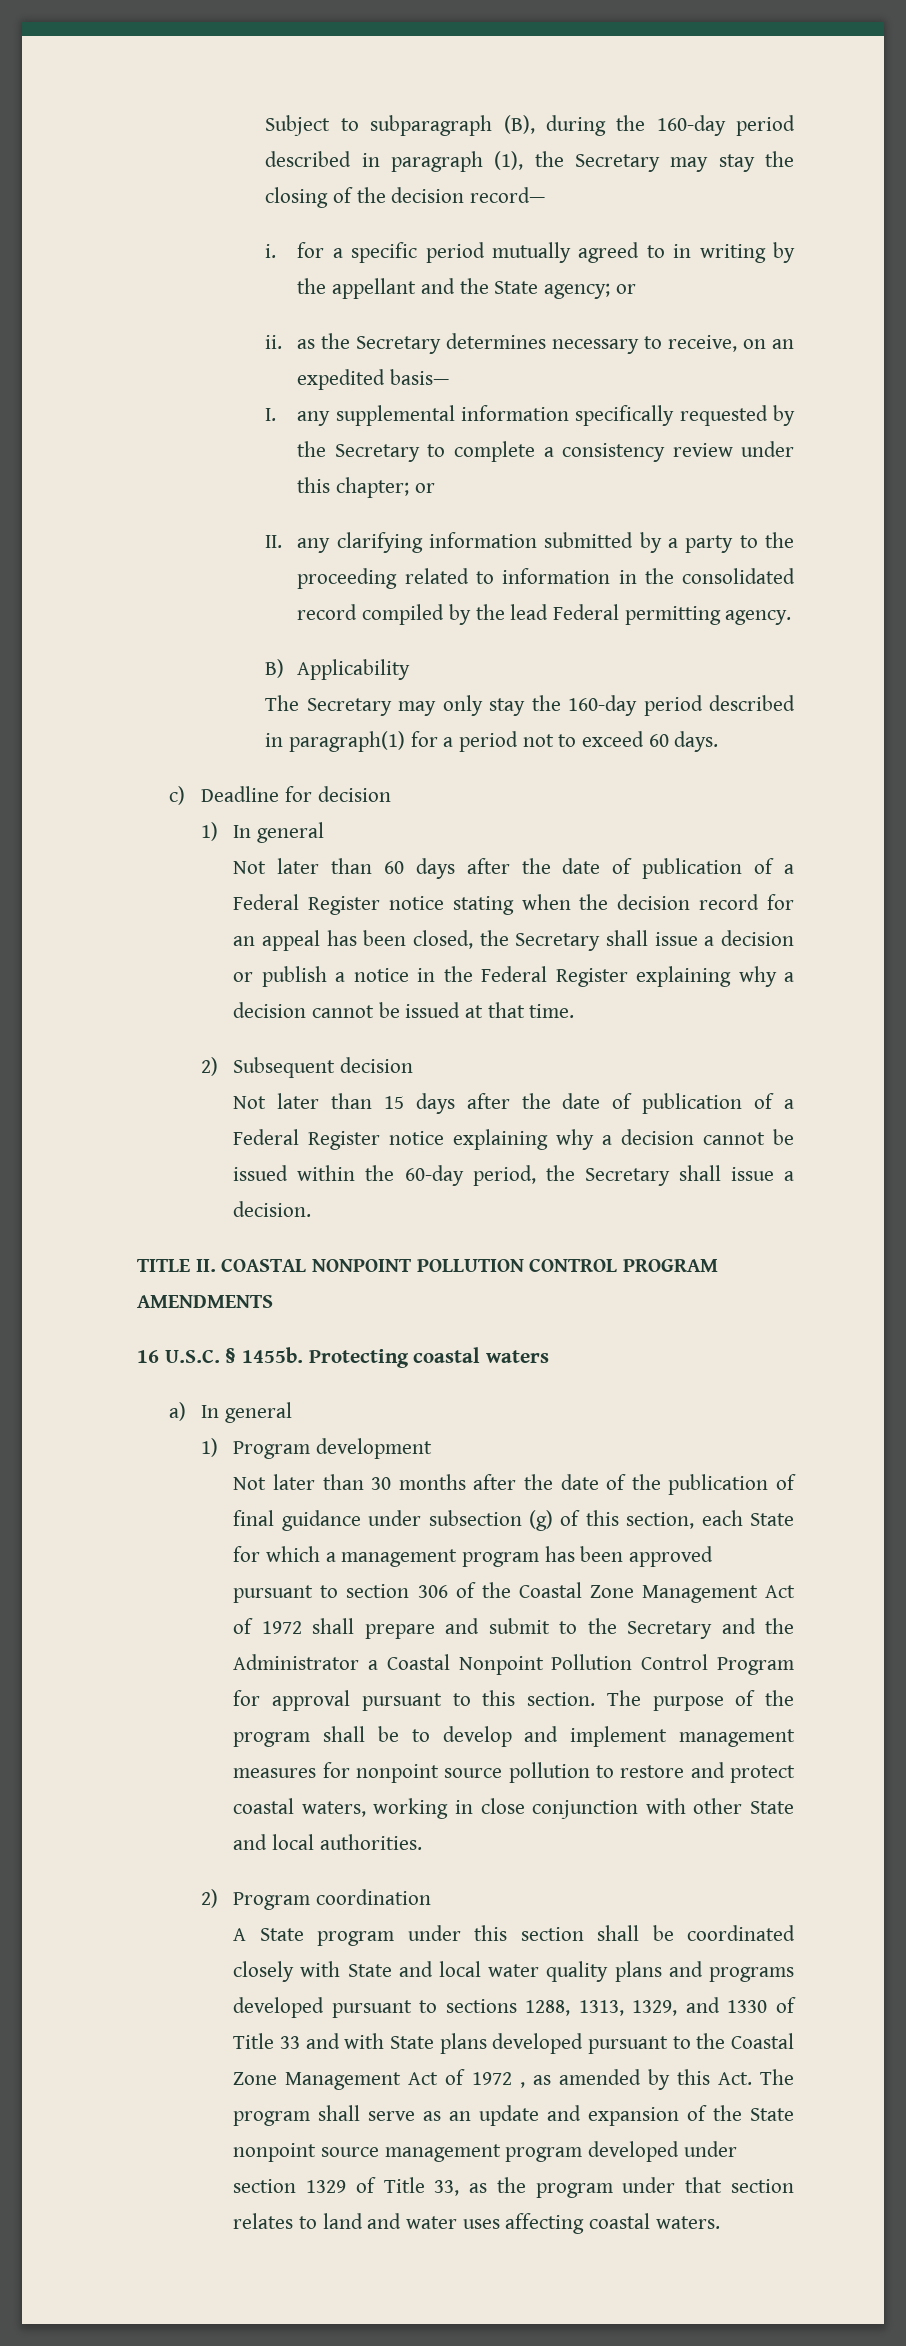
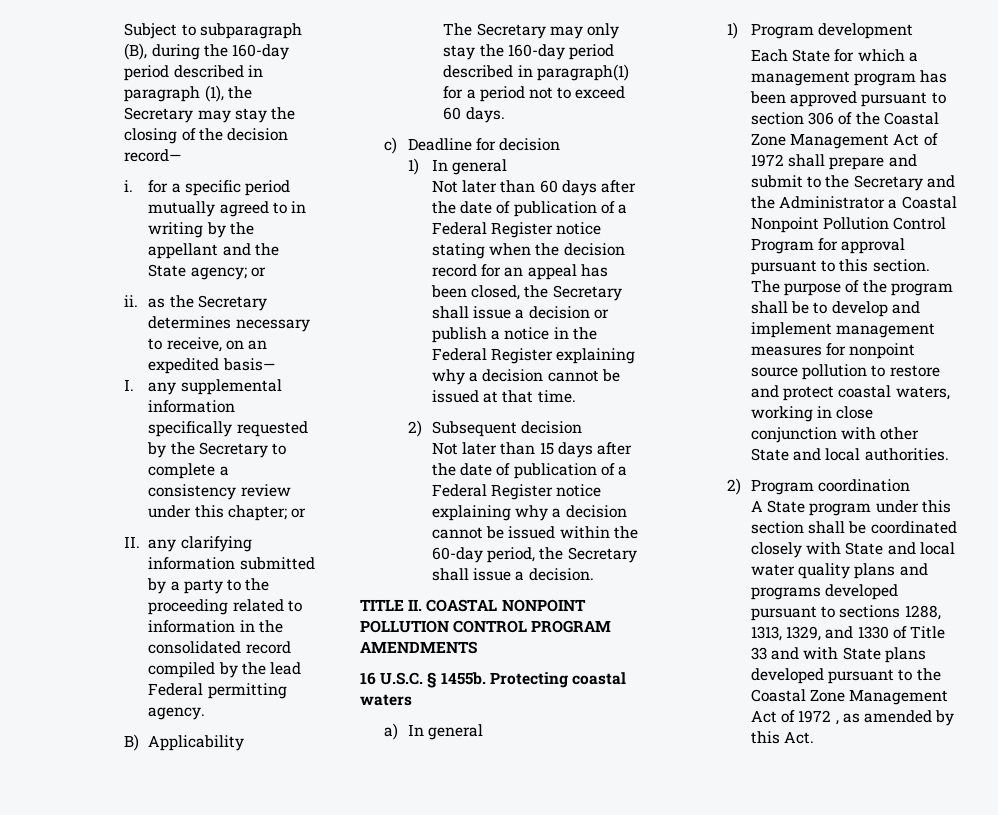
[233,1474,796,1495] [233,1510,743,1531] Not later than 30 months after the date of the publication of final guidance under subsection (g) of this section, each -> [751,49,789,62] Each
[760,2069,795,2085] [233,2105,794,2126] [233,2141,737,2162] [233,2177,794,2198] [233,2213,720,2234] The program shall serve as an update and expansion of the State nonpoint source management program developed under section 1329 of Title 33, as the program under that section relates to land and water uses affecting coastal waters. -> (815, 737) none

